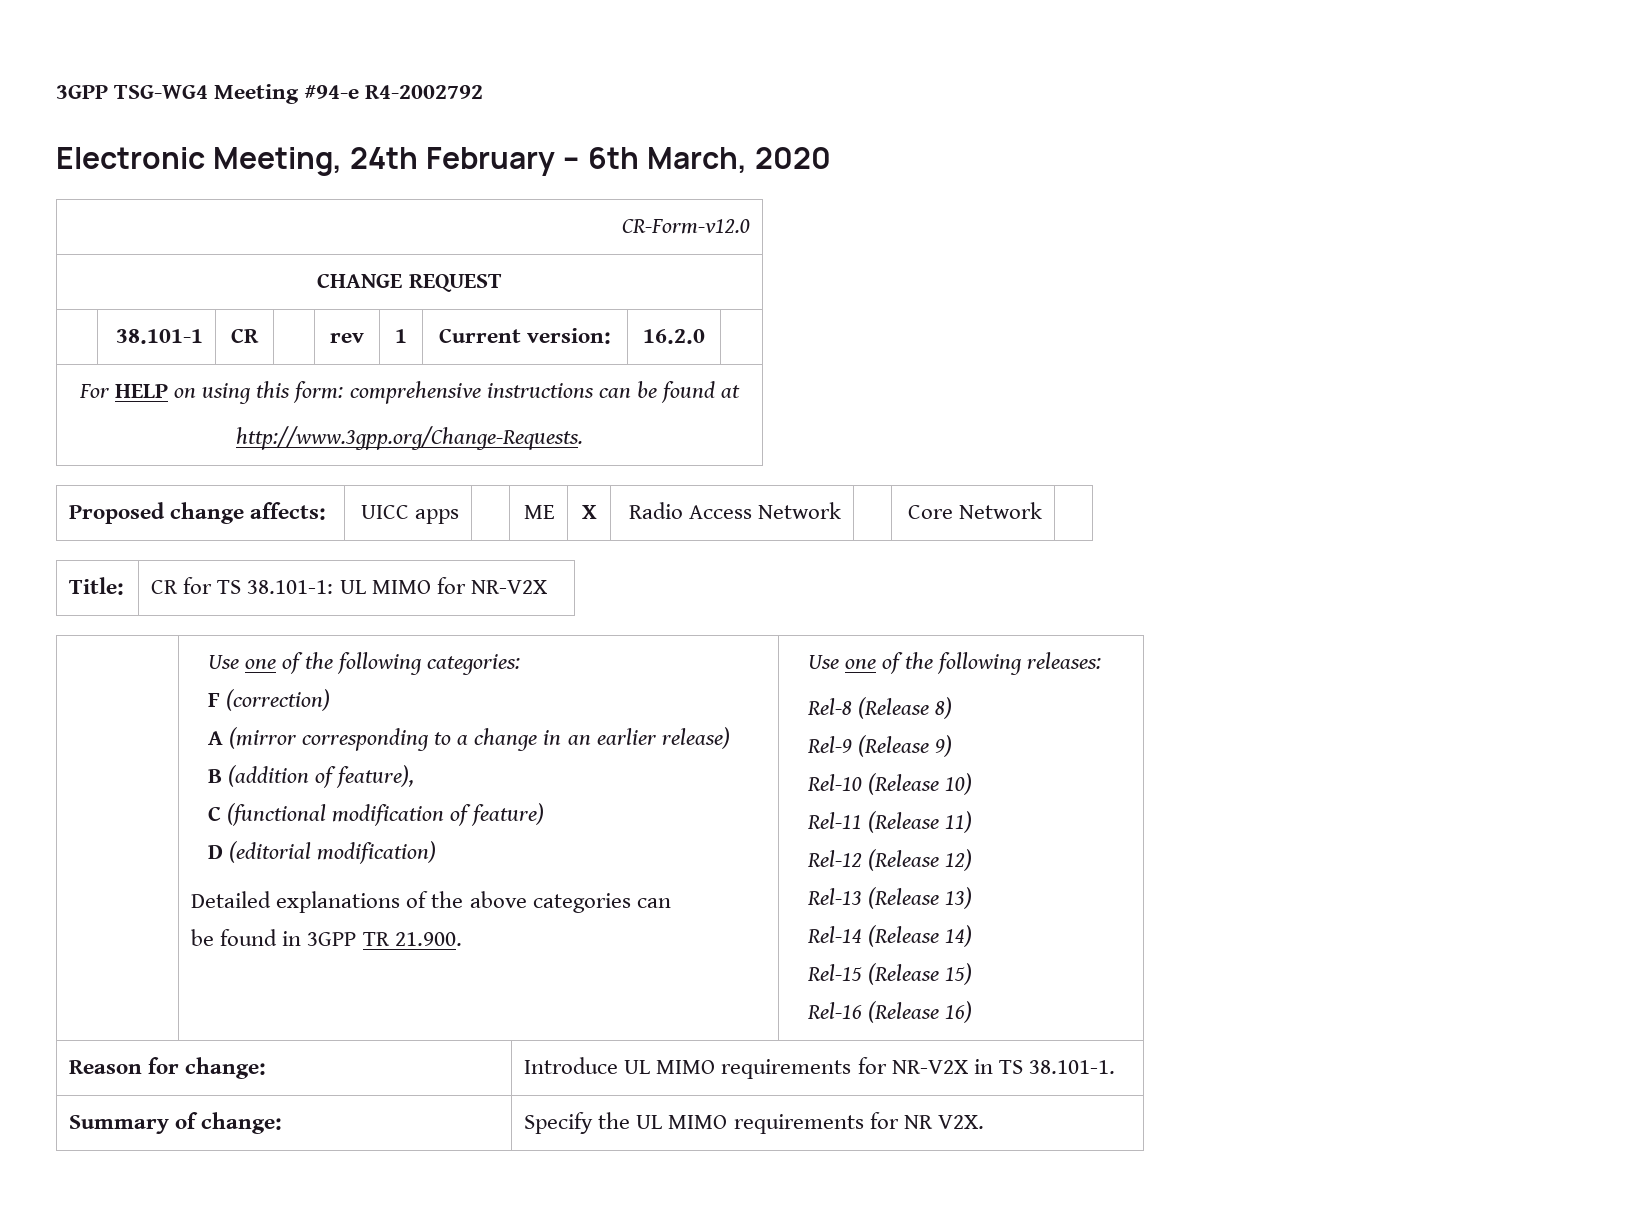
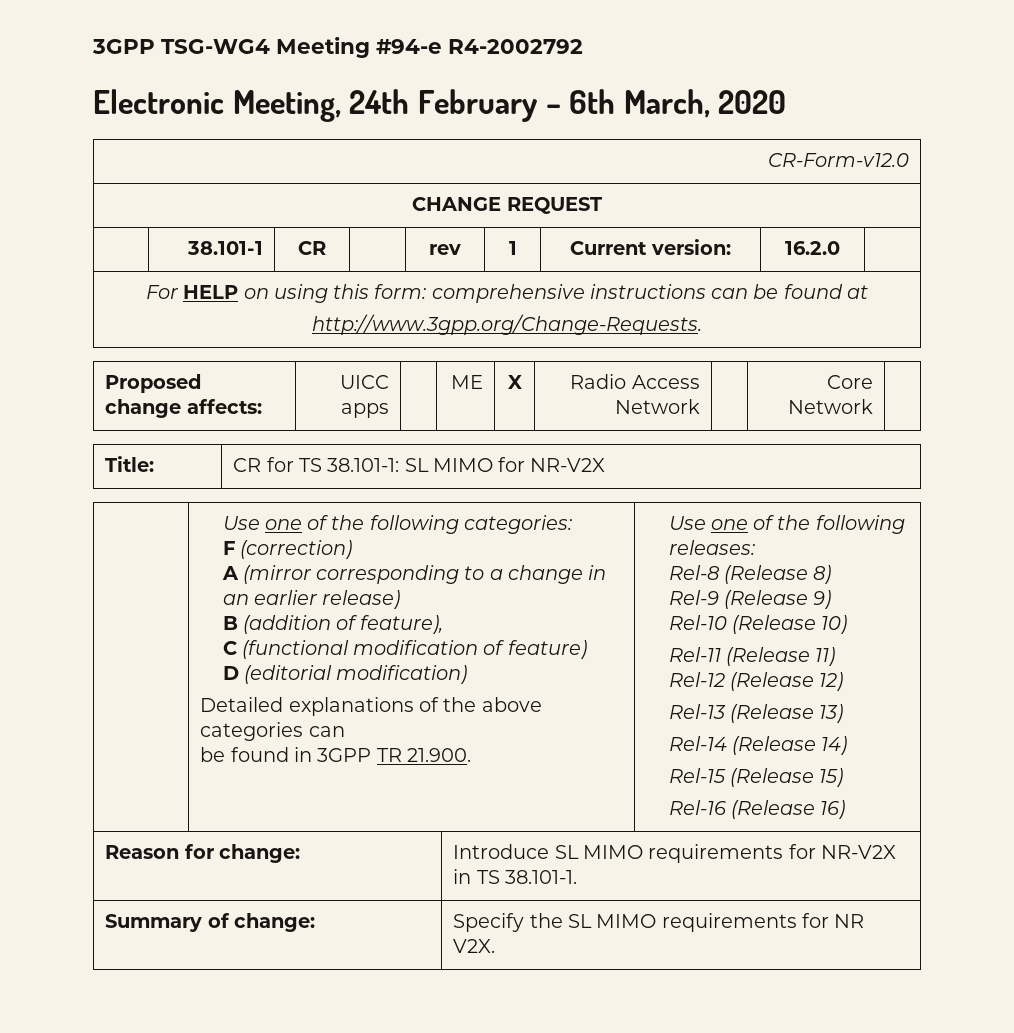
[339,580,366,594] UL -> [404,458,429,472] SL
[624,1060,651,1074] UL -> [554,845,579,859] SL
[636,1115,663,1129] UL -> [568,914,593,928] SL

